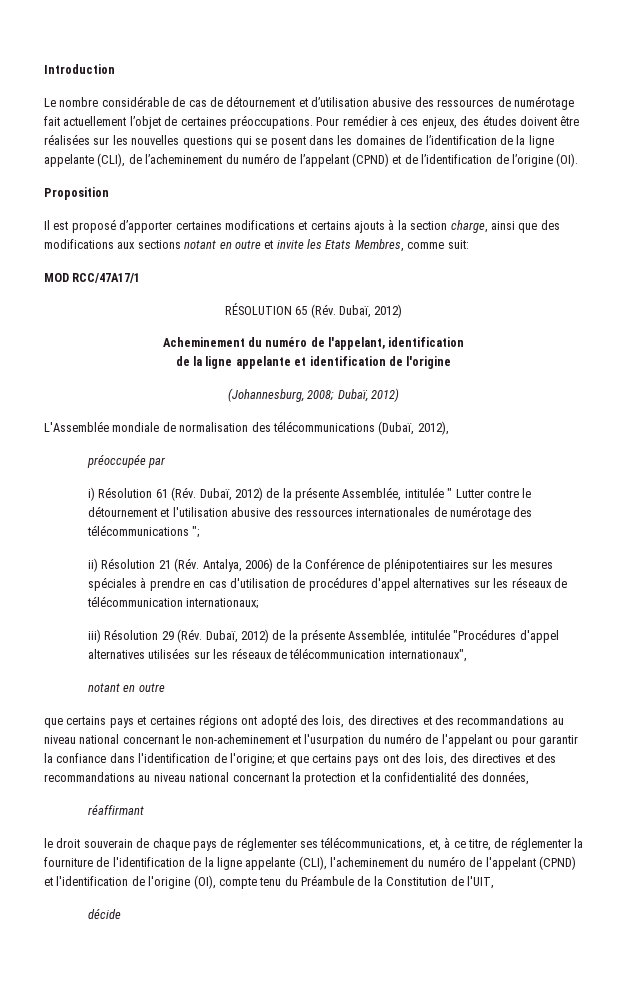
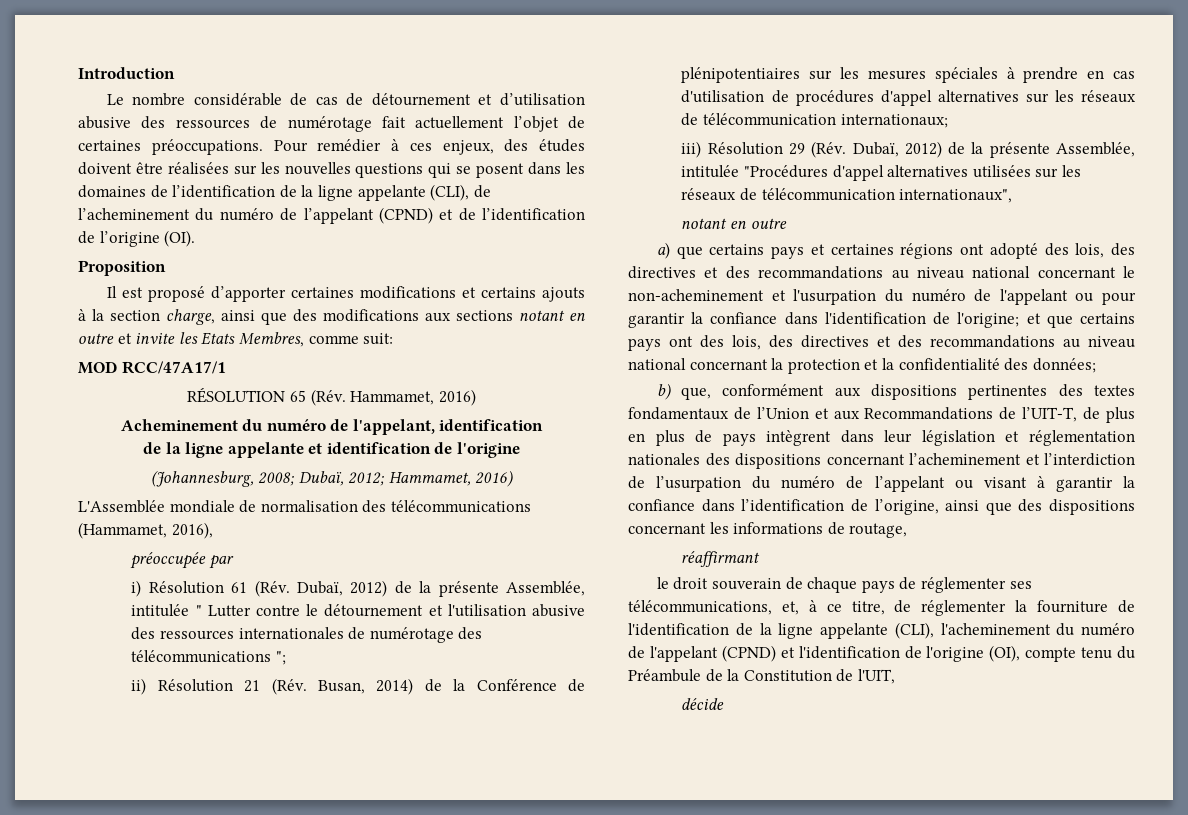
[338,304,403,318] Dubaï, 2012) -> [350,389,476,406] Hammamet, 2016)
[371,388,400,402] 2012) -> [348,470,514,487] 2012; Hammamet, 2016)
[378,421,449,435] (Dubaï, 2012), -> [78,522,213,539] (Hammamet, 2016),
[202,558,273,572] Antalya, 2006) -> [318,678,414,695] Busan, 2014)
(165, 687) none -> [656,242,670,259] a)
[482,771,530,785] données, -> [1032,358,1096,373] [656,383,1135,400] [628,407,1135,423] [628,430,1135,446] [628,453,1135,469] [628,476,1135,492] [628,499,1135,515] [628,522,908,538] données; // b) que, conformément aux dispositions pertinentes des textes fondamentaux de l’Union et aux Recommandations de l’UIT-T, de plus en plus de pays intègrent dans leur législation et réglementation nationales des dispositions concernant l’acheminement et l’interdiction de l’usurpation du numéro de l’appelant ou visant à garantir la confiance dans l’identification de l’origine, ainsi que des dispositions concernant les informations de routage,

